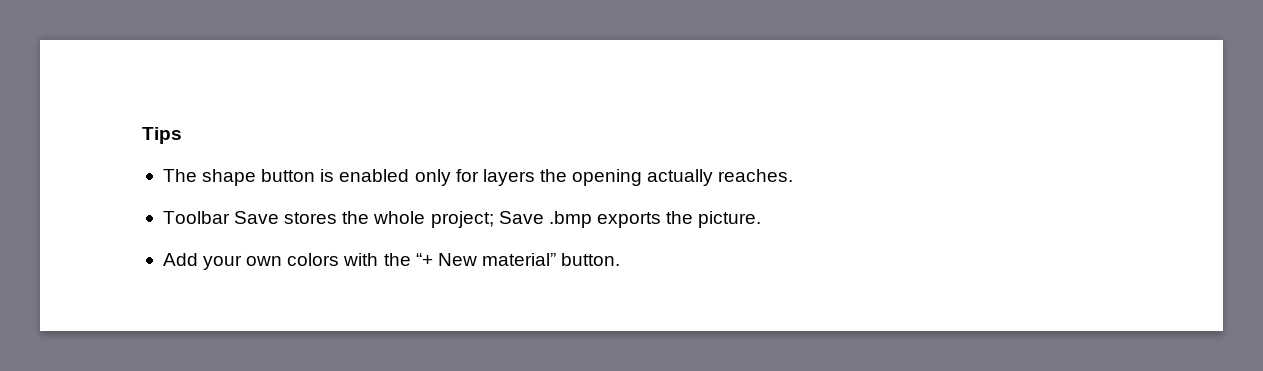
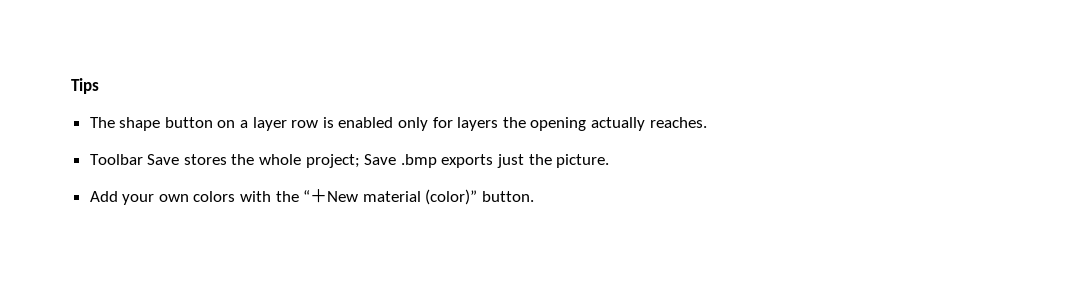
(316, 175) none -> [217,117,319,131] on a layer row
(661, 220) none -> [497,154,525,168] just
[415,253,556,266] “+ New material” -> [303,189,478,205] “＋New material (color)”

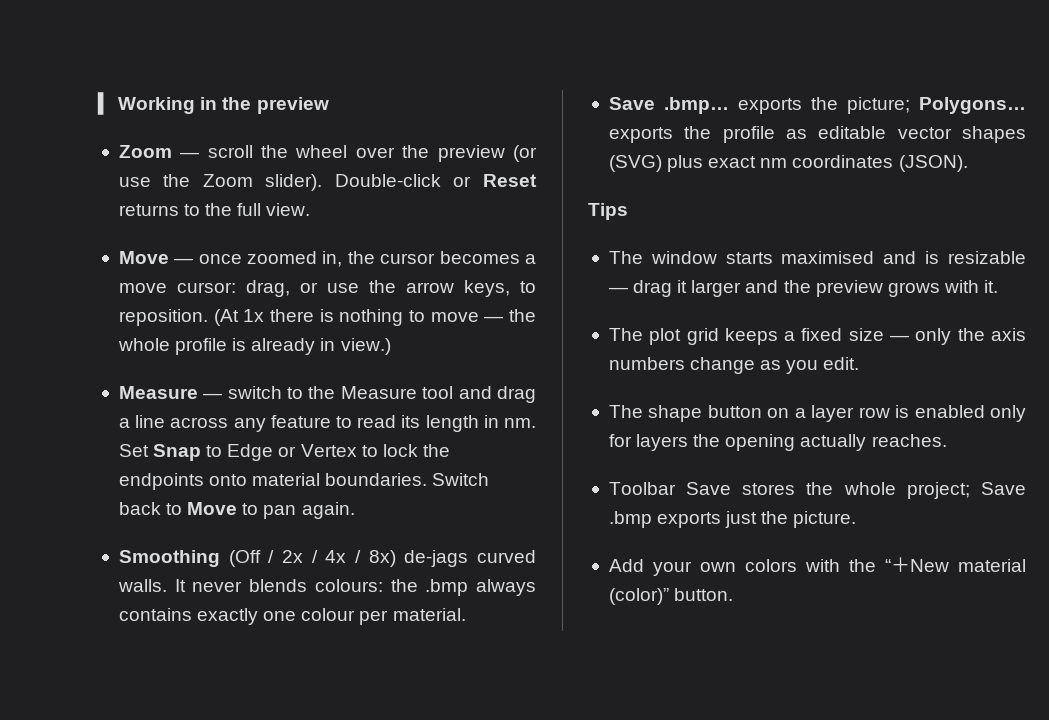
[71,78,99,94] Tips -> [97,92,329,115] [118,145,537,162] [118,174,537,191] [118,203,311,216] [118,251,536,267] [118,280,536,297] [118,309,537,326] [117,338,391,355] [118,386,536,403] [118,415,536,432] [118,444,450,461] [118,473,490,490] [118,502,355,519] [118,550,537,567] [117,579,536,596] [118,608,466,625] [608,97,1026,114] [608,126,1026,143] [608,155,968,172] [588,203,628,220] [608,251,1026,264] [608,280,999,297] [608,328,1026,345] [608,357,860,374] ▍ Working in the preview // Zoom — scroll the wheel over the preview (or use the Zoom slider). Double-click or Reset returns to the full view. // Move — once zoomed in, the cursor becomes a move cursor: drag, or use the arrow keys, to reposition. (At 1x there is nothing to move — the whole profile is already in view.) // Measure — switch to the Measure tool and drag a line across any feature to read its length in nm. Set Snap to Edge or Vertex to lock the endpoints onto material boundaries. Switch back to Move to pan again. // Smoothing (Off / 2x / 4x / 8x) de-jags curved walls. It never blends colours: the .bmp always contains exactly one colour per material. // Save .bmp… exports the picture; Polygons… exports the profile as editable vector shapes (SVG) plus exact nm coordinates (JSON). // Tips // The window starts maximised and is resizable — drag it larger and the preview grows with it. // The plot grid keeps a fixed size — only the axis numbers change as you edit.

